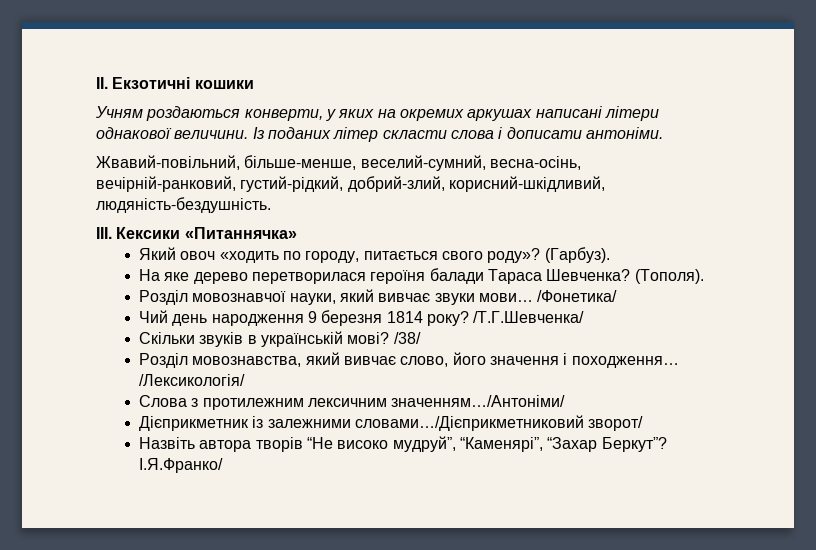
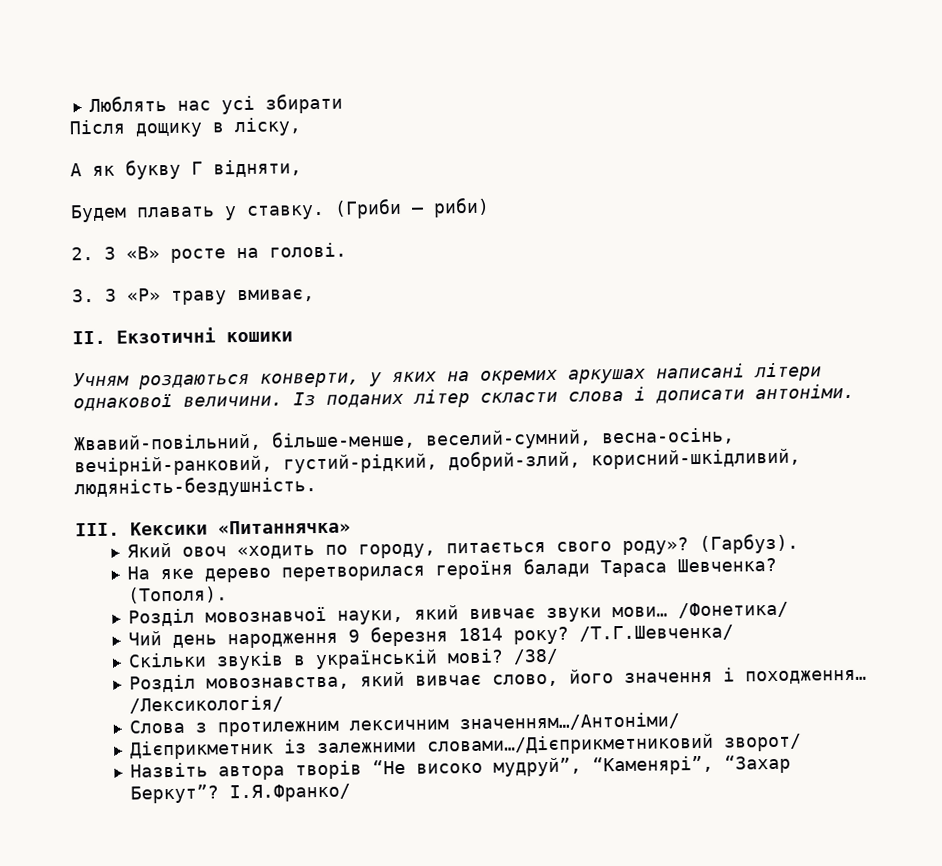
(96, 83) none -> [88,93,343,115] [69,117,302,138] [70,159,302,180] [70,197,490,223] [71,242,347,263] [72,288,315,305] Люблять нас усі збирати // Після дощику в ліску, // А як букву Г відняти, // Будем плавать у ставку. (Гриби — риби) // 2. З «В» росте на голові. // 3. З «Р» траву вмиває, //

